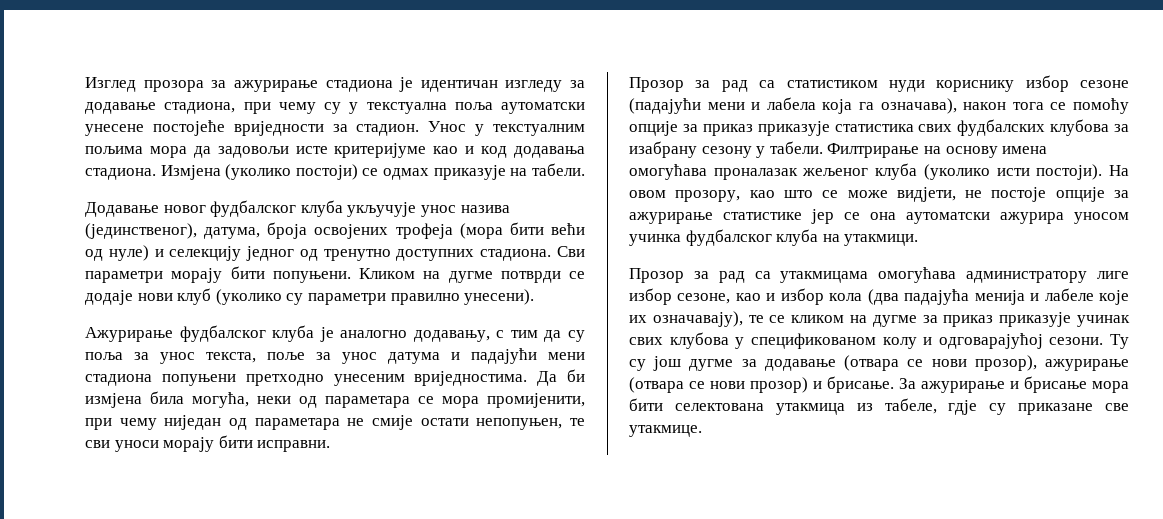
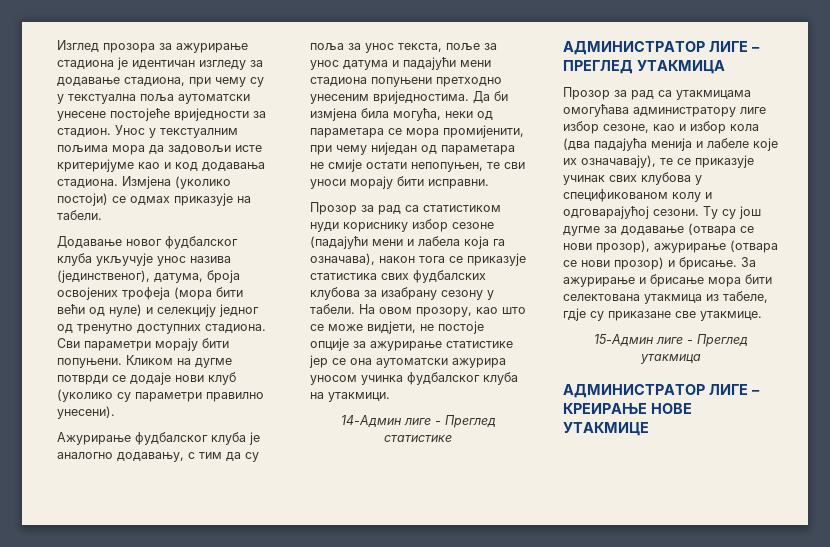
[1073,98,1129,114] [629,121,753,136] помоћу опције за приказ -> (463, 259) none
[827,143,1048,158] [629,163,1103,180] Филтрирање на основу имена омогућава проналазак жељеног клуба (уколико исти постоји). -> (355, 309) none
(919, 240) none -> [340,415,496,428] [384,435,452,442] [563,41,760,55] [563,60,725,74] // 14-Админ лиге - Преглед статистике // АДМИНИСТРАТОР ЛИГЕ – ПРЕГЛЕД УТАКМИЦА
[791,315,994,327] кликом на дугме за приказ -> (691, 161) none
(702, 431) none -> [594,334,748,347] [640,354,701,364] [563,384,760,398] [563,403,692,414] [563,422,649,436] // 15-Админ лиге - Преглед утакмица // АДМИНИСТРАТОР ЛИГЕ – КРЕИРАЊЕ НОВЕ УТАКМИЦЕ

